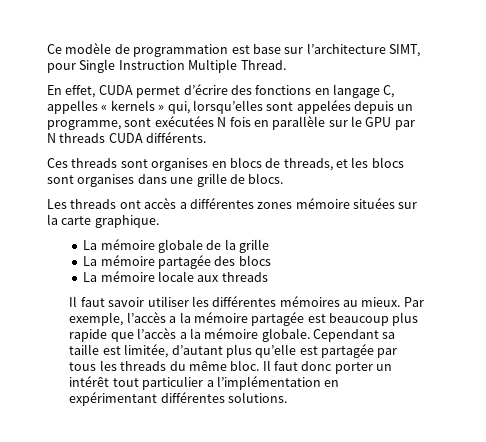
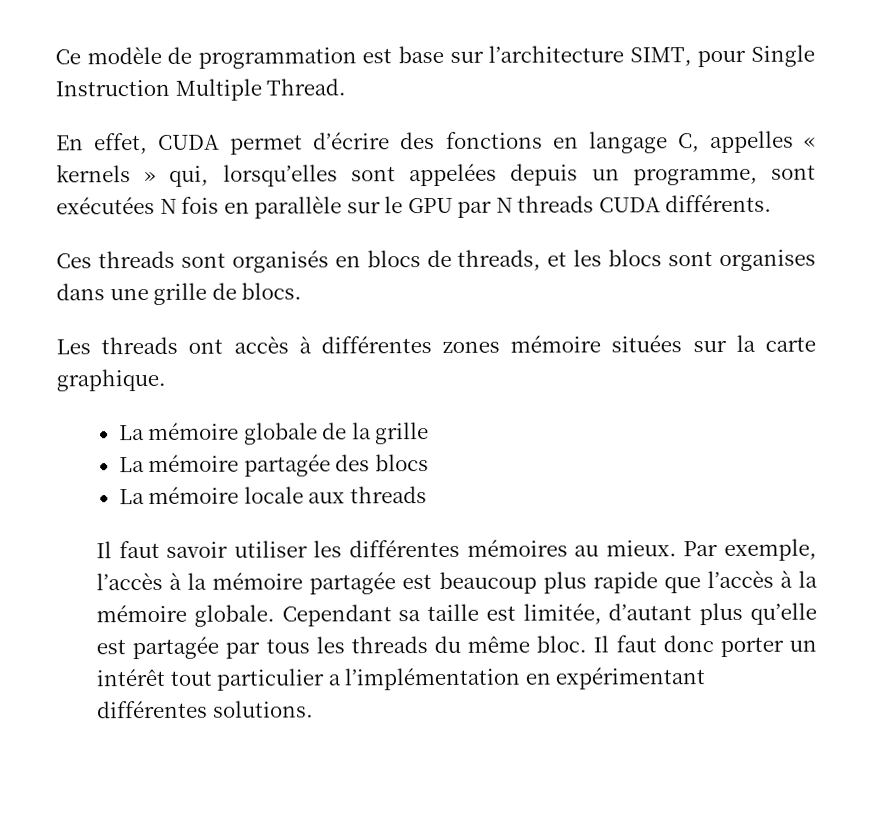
[151,158,209,171] organises -> [231,250,329,273] organisés
[179,202,187,209] a -> [298,336,312,354] à
[169,316,177,323] a -> [169,572,183,590] à
[179,332,187,339] a -> [779,570,793,588] à

